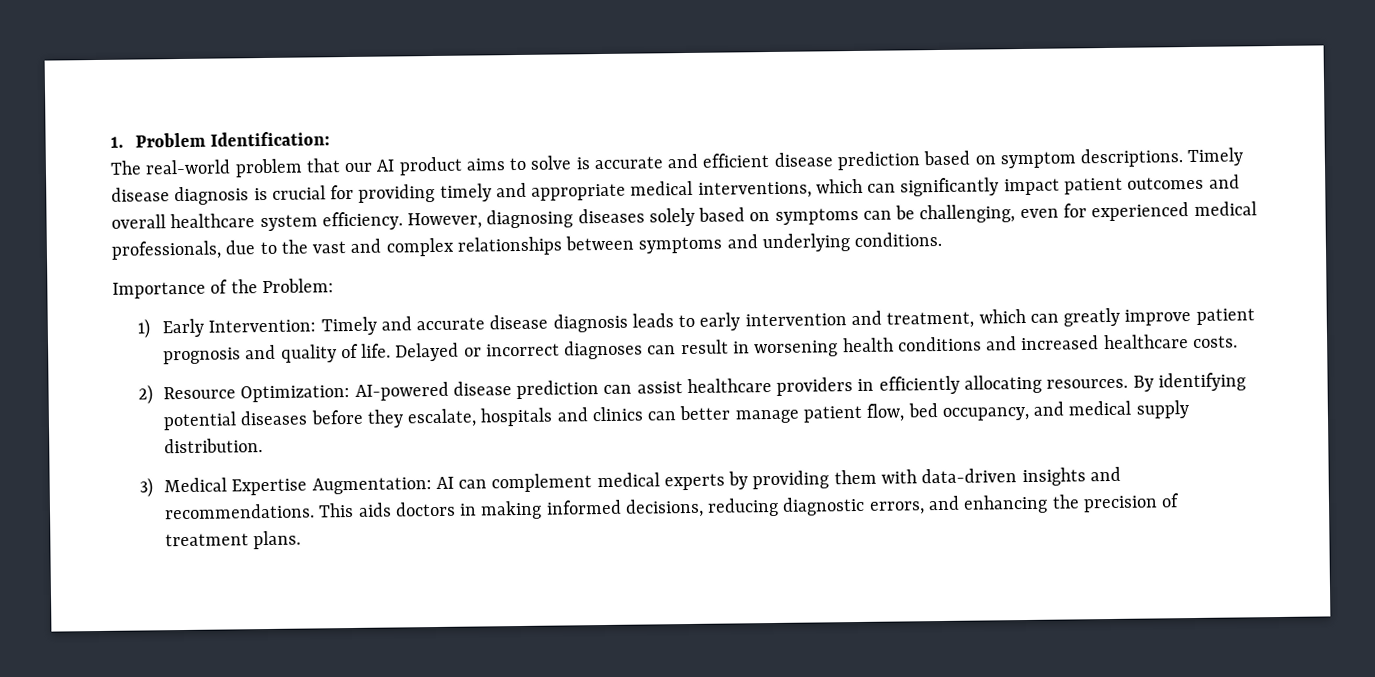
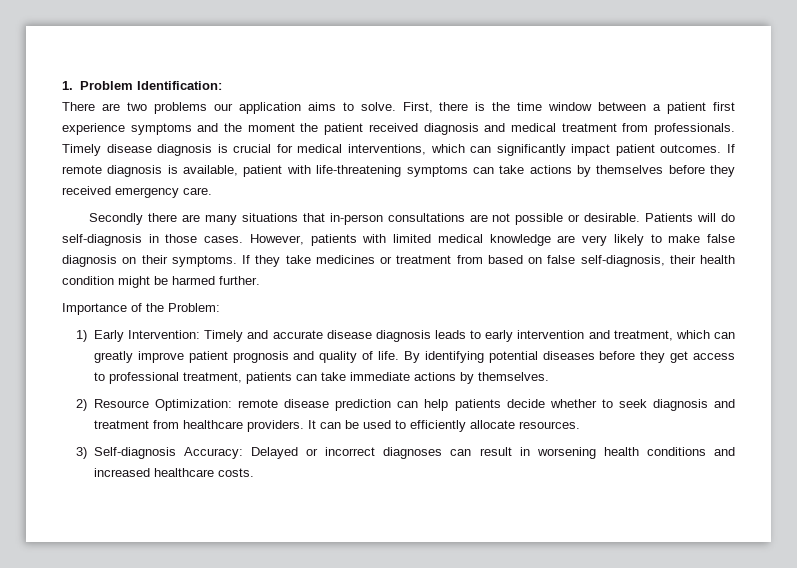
[110,148,1184,178] The real-world problem that our AI product aims to solve is accurate and efficient disease prediction based on symptom descriptions. -> [62,102,736,114] [62,123,735,135] There are two problems our application aims to solve. First, there is the time window between a patient first experience symptoms and the moment the patient received diagnosis and medical treatment from professionals.
[358,182,627,203] providing timely and appropriate -> (293, 148) none
[1127,174,1240,190] [111,201,1257,232] [111,231,943,260] outcomes and overall healthcare system efficiency. However, diagnosing diseases solely based on symptoms can be challenging, even for experienced medical professionals, due to the vast and complex relationships between symptoms and underlying conditions. -> [660,144,735,153] [62,165,735,177] [62,186,212,198] [89,213,736,225] [62,234,736,246] [62,255,735,267] [62,276,260,288] outcomes. If remote diagnosis is available, patient with life-threatening symptoms can take actions by themselves before they received emergency care. // Secondly there are many situations that in-person consultations are not possible or desirable. Patients will do self-diagnosis in those cases. However, patients with limited medical knowledge are very likely to make false diagnosis on their symptoms. If they take medicines or treatment from based on false self-diagnosis, their health condition might be harmed further.
(392, 350) none -> [403,351,735,363] [93,372,549,384] [76,399,735,411] [93,420,580,432] [76,447,243,459] By identifying potential diseases before they get access to professional treatment, patients can take immediate actions by themselves. // 2) Resource Optimization: remote disease prediction can help patients decide whether to seek diagnosis and treatment from healthcare providers. It can be used to efficiently allocate resources. // 3) Self-diagnosis Accuracy:
[138,372,1246,405] [163,400,1189,431] [164,438,264,454] [139,466,1121,498] [164,493,1181,520] [165,530,302,550] // 2) Resource Optimization: AI-powered disease prediction can assist healthcare providers in efficiently allocating resources. By identifying potential diseases before they escalate, hospitals and clinics can better manage patient flow, bed occupancy, and medical supply distribution. // 3) Medical Expertise Augmentation: AI can complement medical experts by providing them with data-driven insights and recommendations. This aids doctors in making informed decisions, reducing diagnostic errors, and enhancing the precision of treatment plans. -> (254, 472) none

